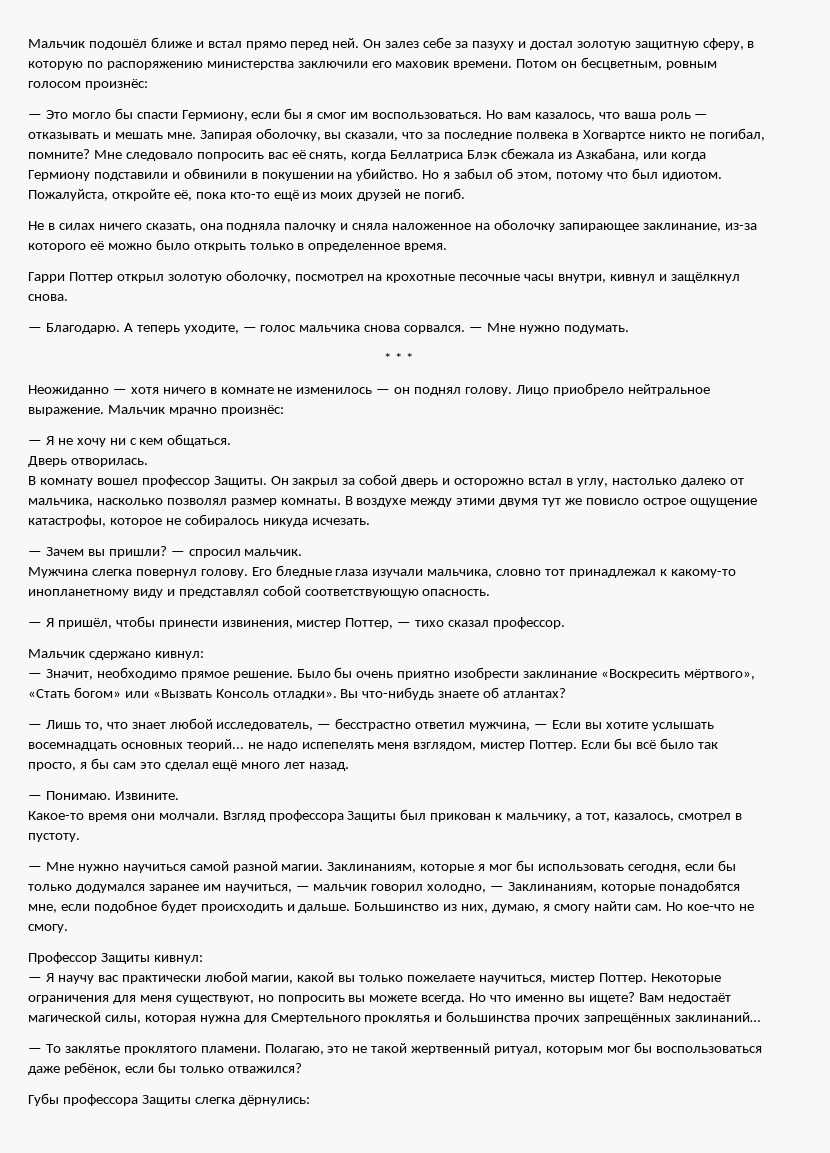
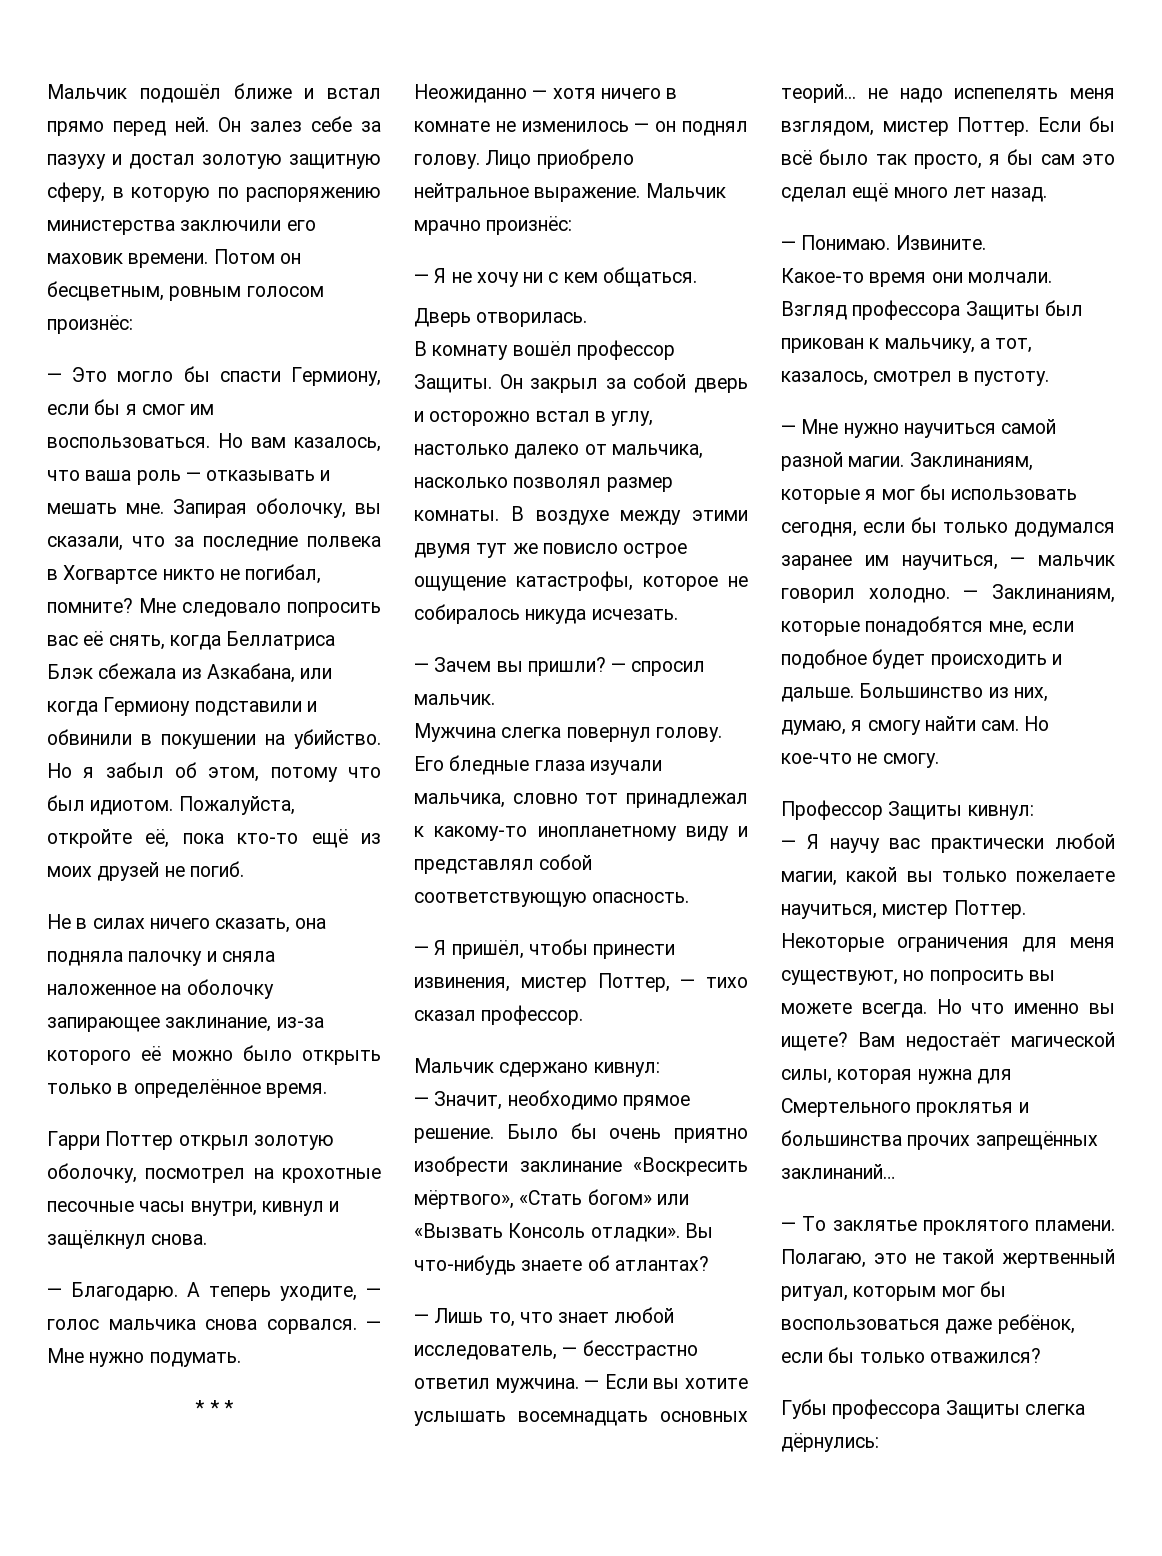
[308,243,401,252] определенное -> [133,1079,261,1098] определённое
[96,478,138,485] вошел -> [512,341,572,356] вошёл
[469,722,531,731] мужчина, -> [495,1378,579,1393] мужчина.
[427,884,487,893] холодно, -> [868,588,950,603] холодно.

